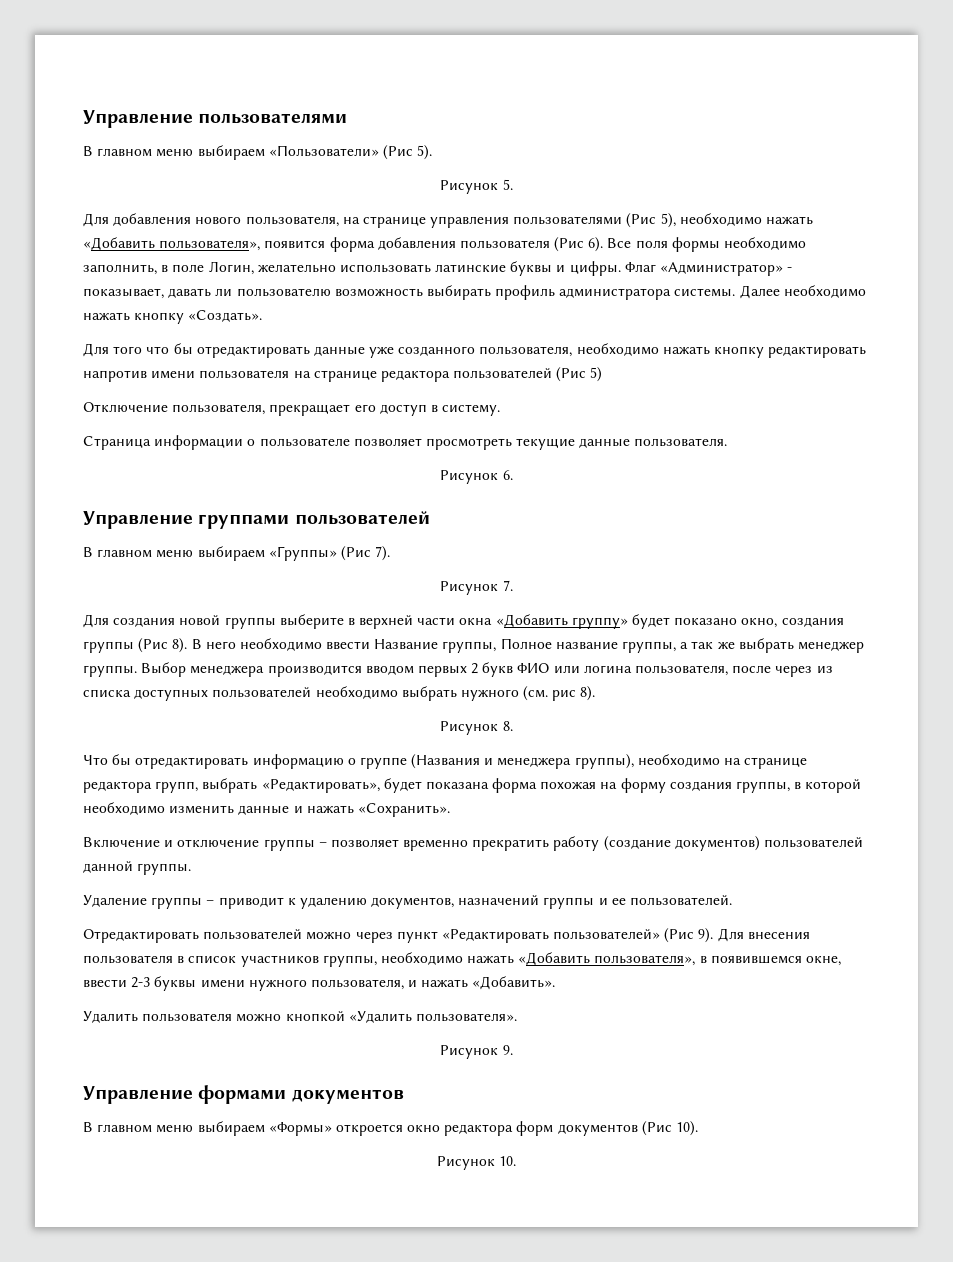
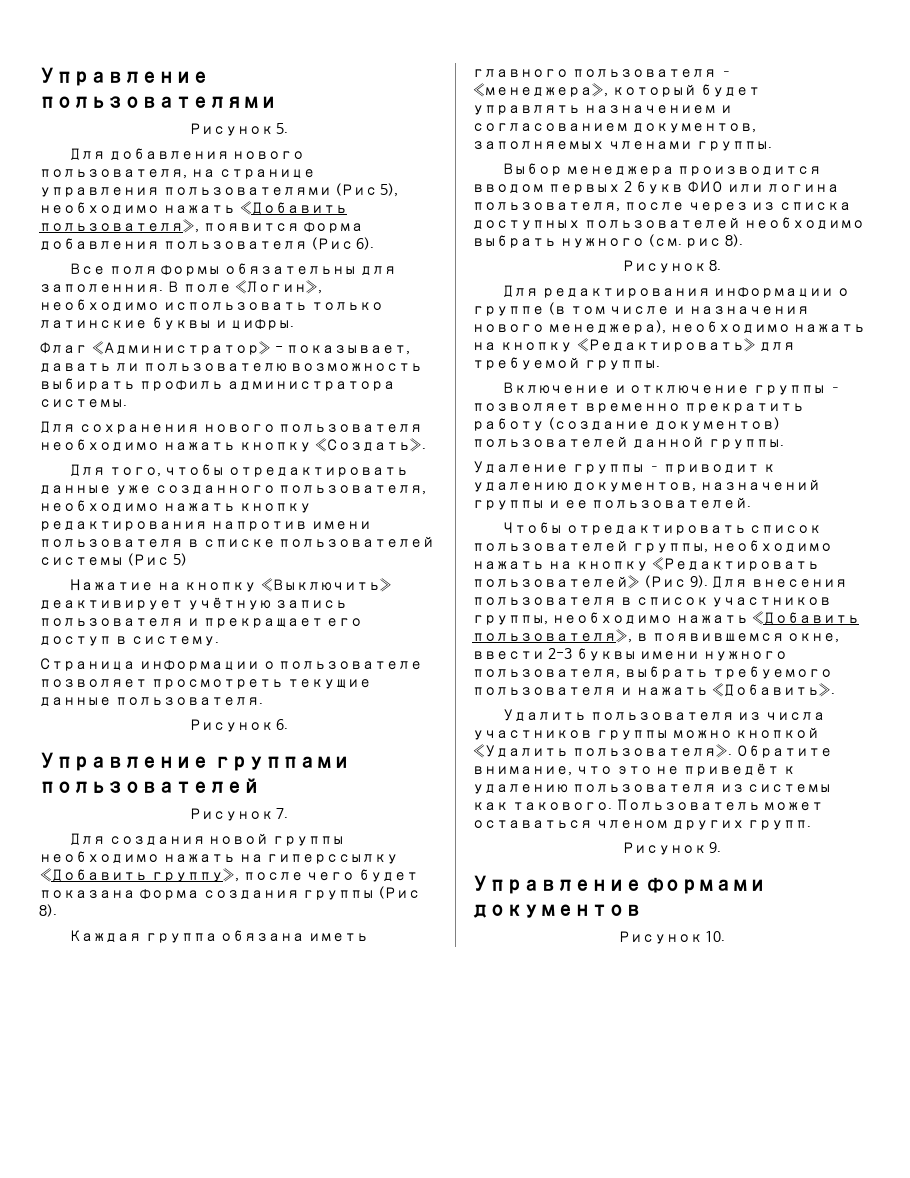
[83,145,433,160] // В главном меню выбираем «Пользователи» (Рис 5). -> (277, 102) none
(604, 244) none -> (375, 243) //
[724,237,807,250] [83,261,431,275] необходимо заполнить, в поле Логин, желательно использовать -> [224,263,396,276] [39,280,323,294] [39,299,383,312] обязательны для заполенния. В поле «Логин», необходимо использовать только
(621, 268) none -> (295, 324) //
[739,285,780,299] Далее -> [39,421,423,434] // Для сохранения нового пользователя
[113,343,193,355] того что бы -> [108,464,225,477] того, чтобы
[768,346,867,358] редактировать -> [39,521,207,531] редактирования
[293,367,603,382] [83,402,266,415] на странице редактора пользователей (Рис 5) // Отключение пользователя, -> [186,536,435,548] [39,553,187,566] [68,578,393,592] [39,597,347,610] [39,618,199,627] в списке пользователей системы (Рис 5) // Нажатие на кнопку «Выключить» деактивирует учётную запись пользователя и
[83,546,391,561] // В главном меню выбираем «Группы» (Рис 7). -> (260, 786) none
[279,614,844,629] [83,638,864,653] [83,665,137,677] выберите в верхней части окна «Добавить группу» будет показано окно, создания группы (Рис 8). В него необходимо ввести Название группы, Полное название группы, а так же выбрать менеджер группы. -> [39,851,399,864] [39,868,419,882] [39,886,421,900] [39,904,57,917] [68,930,369,943] [472,69,732,78] [472,83,760,97] [472,105,732,115] [472,123,756,133] [472,141,772,151] необходимо нажать на гиперссылку «Добавить группу», после чего будет показана форма создания группы (Рис 8). // Каждая группа обязана иметь главного пользователя – «менеджера», который будет управлять назначением и согласованием документов, заполняемых членами группы. //
[83,754,808,769] [83,778,862,793] [83,802,450,817] Что бы отредактировать информацию о группе (Названия и менеджера группы), необходимо на странице редактора групп, выбрать «Редактировать», будет показана форма похожая на форму создания группы, в которой необходимо изменить данные и нажать «Сохранить». -> [501,285,850,298] [472,302,809,316] [472,320,866,334] [472,338,796,352] [472,357,660,370] Для редактирования информации о группе (в том числе и назначения нового менеджера), необходимо нажать на кнопку «Редактировать» для требуемой группы.
[83,929,438,943] Отредактировать пользователей можно через пункт -> [501,522,822,535] [472,540,832,553] [472,561,648,571] Чтобы отредактировать список пользователей группы, необходимо нажать на кнопку
(404, 984) none -> [623,666,832,679] [472,687,616,696] выбрать требуемого пользователя
(233, 1017) none -> [737,712,826,721] [472,730,668,740] из числа участников группы
(517, 1017) none -> [735,745,832,758] [472,763,795,776] [472,784,832,794] [472,799,824,811] [472,820,812,830] Обратите внимание, что это не приведёт к удалению пользователя из системы как такового. Пользователь может оставаться членом других групп.
[83,1121,699,1136] // В главном меню выбираем «Формы» откроется окно редактора форм документов (Рис 10). -> (642, 911) none

